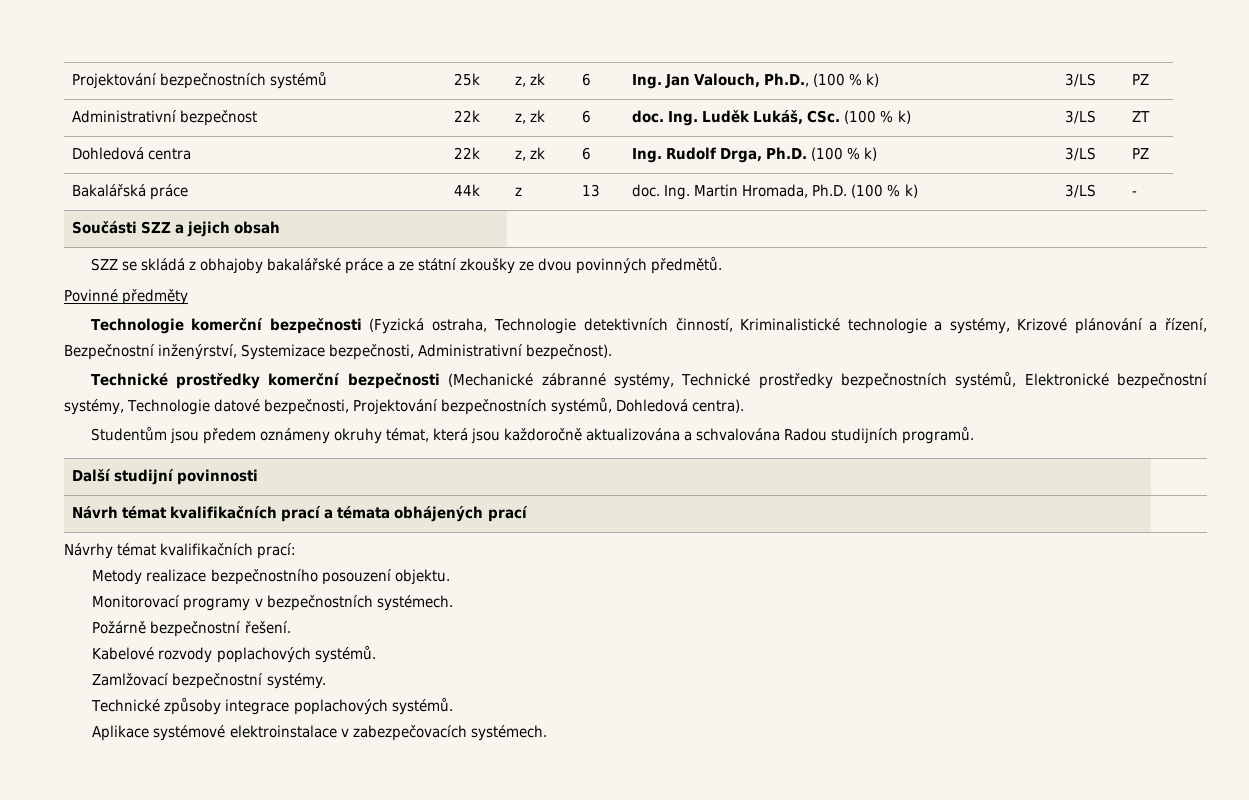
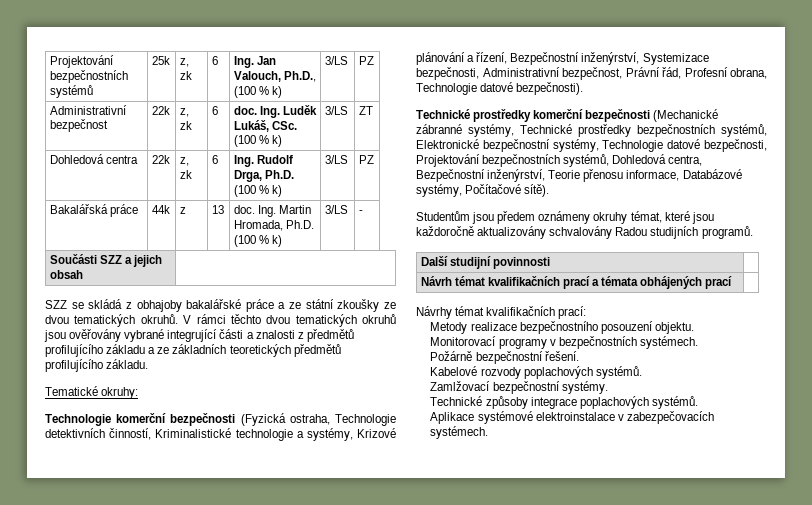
[576,256,723,274] [64,289,189,305] povinných předmětů. // Povinné předměty -> [74,314,396,327] [44,329,354,342] [45,344,341,357] [45,359,149,372] [45,386,139,399] tematických okruhů. V rámci těchto dvou tematických okruhů jsou ověřovány vybrané integrující části a znalosti z předmětů profilujícího základu a ze základních teoretických předmětů profilujícího základu. // Tematické okruhy:
[526,344,613,360] bezpečnost). -> [562,67,767,80] [416,82,584,95] bezpečnost, Právní řád, Profesní obrana, Technologie datové bezpečnosti).
[692,399,745,413] centra). -> [668,155,703,166] [416,169,742,182] [416,184,550,197] centra, Bezpečnostní inženýrství, Teorie přenosu informace, Databázové systémy, Počítačové sítě).
[433,428,469,441] která -> [664,211,690,221] které
[586,428,781,441] aktualizována a schvalována -> [477,226,613,239] aktualizovány schvalovány

